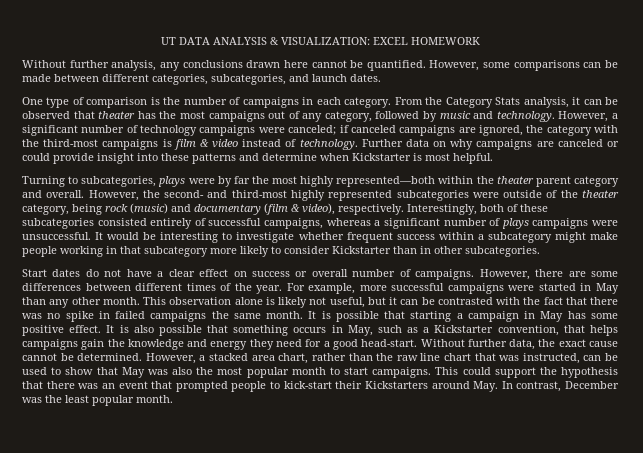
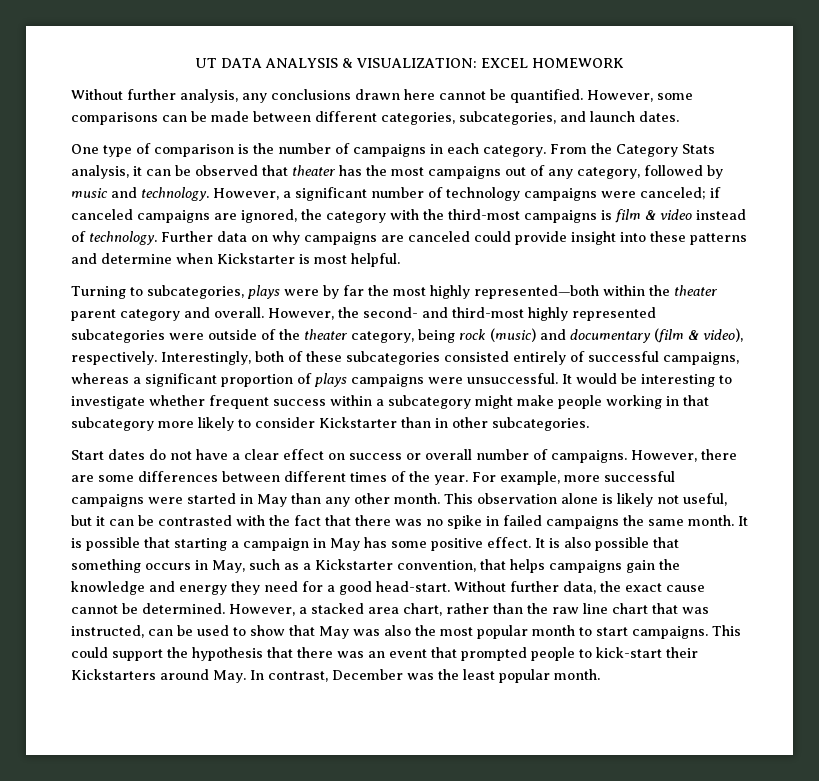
[607,141,619,147] or -> (470, 236) none
[443,218,487,226] number -> [221,374,293,387] proportion

